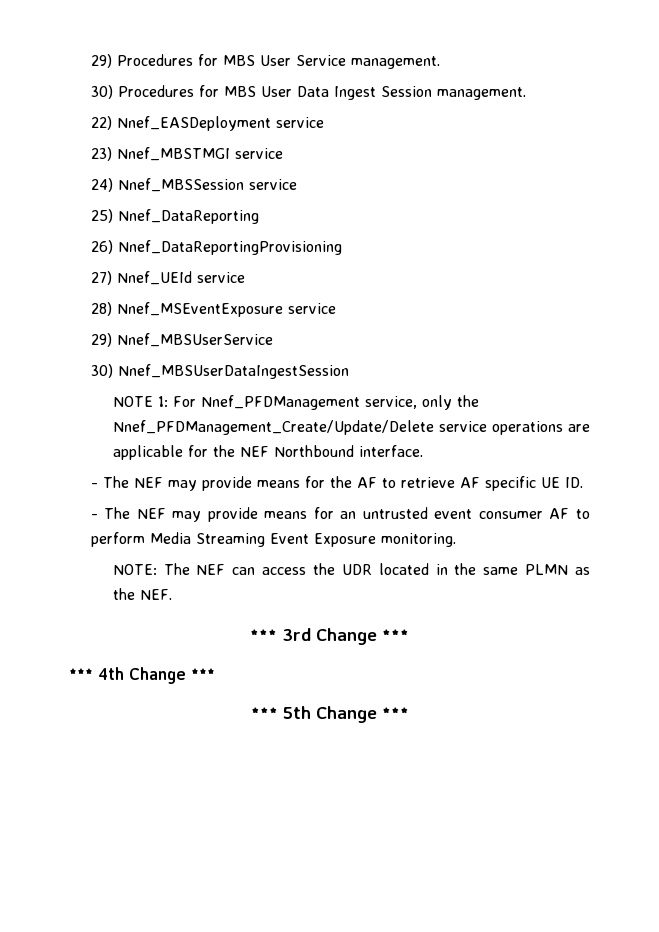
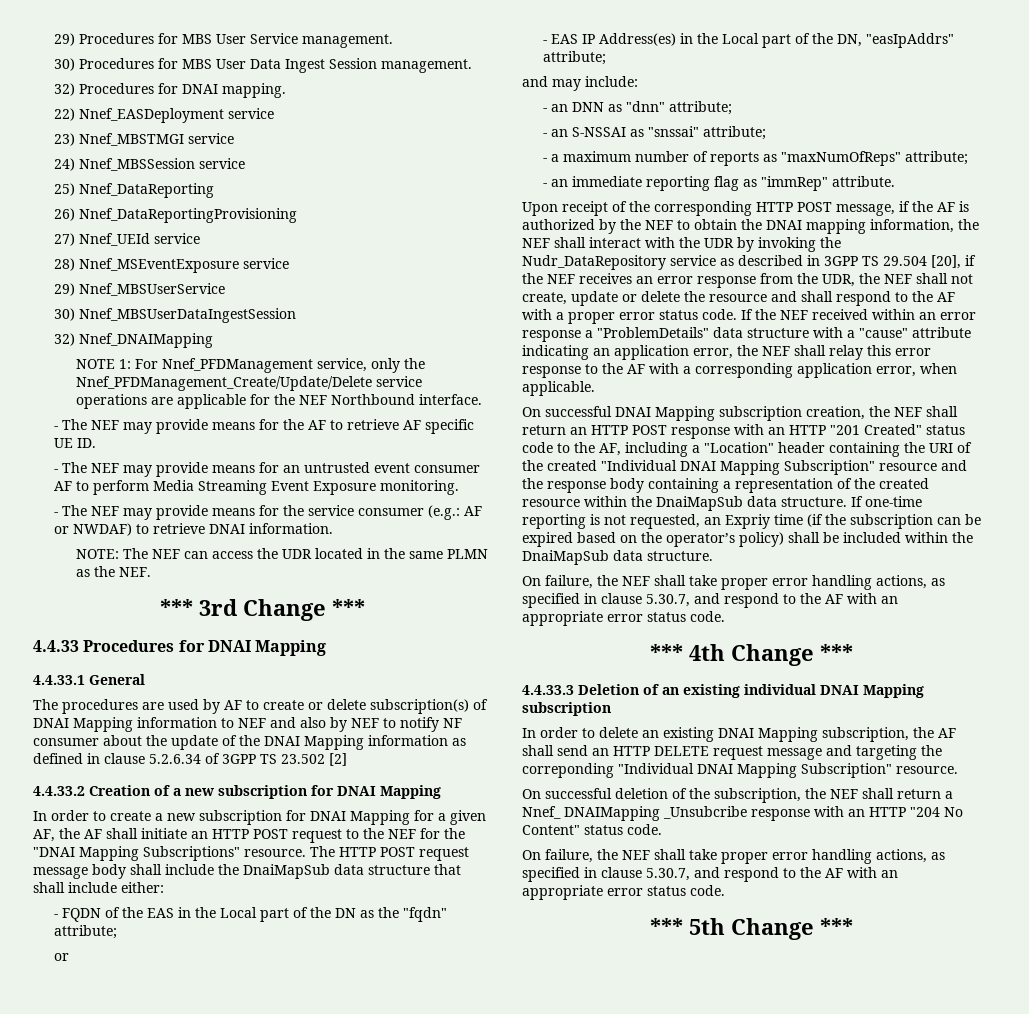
(526, 93) none -> [54,83,287,98] // 32) Procedures for DNAI mapping.
(349, 371) none -> [54,333,214,348] // 32) Nnef_DNAIMapping
(456, 540) none -> [54,505,483,520] [54,523,334,536] // - The NEF may provide means for the service consumer (e.g.: AF or NWDAF) to retrieve DNAI information.
[69,667,215,684] *** 4th Change *** -> [33,640,327,656] [33,674,145,685] [33,699,488,714] [33,717,462,732] [33,735,466,750] [33,753,347,766] [33,785,441,799] [33,810,486,825] [33,828,465,843] [33,846,469,861] [33,864,461,879] [33,882,164,893] [54,907,448,922] [54,925,118,939] [54,953,70,961] [543,33,955,48] [543,51,607,65] [522,76,638,91] [543,101,733,115] [543,126,767,140] [543,151,969,166] [543,176,896,191] [522,201,969,216] [522,219,979,234] [522,237,841,252] [522,255,976,270] [522,273,973,288] [522,291,955,306] [522,309,976,324] [522,327,971,342] [522,345,931,360] [522,363,957,378] [522,381,595,396] [522,406,958,421] [522,424,965,439] [522,442,972,457] [522,460,967,475] [522,478,929,493] [522,496,922,511] [522,514,981,529] [522,532,973,547] [522,550,713,565] [522,575,945,590] [522,593,898,608] [522,611,725,626] [650,644,853,666] [522,684,924,698] [522,702,611,716] [522,727,956,742] [522,745,942,760] [522,763,958,778] [522,788,953,803] [522,806,963,821] [522,824,662,835] [522,849,945,864] [522,867,898,882] [522,885,725,900] 4.4.33 Procedures for DNAI Mapping // 4.4.33.1 General // The procedures are used by AF to create or delete subscription(s) of DNAI Mapping information to NEF and also by NEF to notify NF consumer about the update of the DNAI Mapping information as defined in clause 5.2.6.34 of 3GPP TS 23.502 [2] // 4.4.33.2 Creation of a new subscription for DNAI Mapping // In order to create a new subscription for DNAI Mapping for a given AF, the AF shall initiate an HTTP POST request to the NEF for the "DNAI Mapping Subscriptions" resource. The HTTP POST request message body shall include the DnaiMapSub data structure that shall include either: // - FQDN of the EAS in the Local part of the DN as the "fqdn" attribute; // or // - EAS IP Address(es) in the Local part of the DN, "easIpAddrs" attribute; // and may include: // - an DNN as "dnn" attribute; // - an S-NSSAI as "snssai" attribute; // - a maximum number of reports as "maxNumOfReps" attribute; // - an immediate reporting flag as "immRep" attribute. // Upon receipt of the corresponding HTTP POST message, if the AF is authorized by the NEF to obtain the DNAI mapping information, the NEF shall interact with the UDR by invoking the Nudr_DataRepository service as described in 3GPP TS 29.504 [20], if the NEF receives an error response from the UDR, the NEF shall not create, update or delete the resource and shall respond to the AF with a proper error status code. If the NEF received within an error response a "ProblemDetails" data structure with a "cause" attribute indicating an application error, the NEF shall relay this error response to the AF with a corresponding application error, when applicable. // On successful DNAI Mapping subscription creation, the NEF shall return an HTTP POST response with an HTTP "201 Created" status code to the AF, including a "Location" header containing the URI of the created "Individual DNAI Mapping Subscription" resource and the response body containing a representation of the created resource within the DnaiMapSub data structure. If one-time reporting is not requested, an Expriy time (if the subscription can be expired based on the operator’s policy) shall be included within the DnaiMapSub data structure. // On failure, the NEF shall take proper error handling actions, as specified in clause 5.30.7, and respond to the AF with an appropriate error status code. // *** 4th Change *** // 4.4.33.3 Deletion of an existing individual DNAI Mapping subscription // In order to delete an existing DNAI Mapping subscription, the AF shall send an HTTP DELETE request message and targeting the correponding "Individual DNAI Mapping Subscription" resource. // On successful deletion of the subscription, the NEF shall return a Nnef_ DNAIMapping _Unsubcribe response with an HTTP "204 No Content" status code. // On failure, the NEF shall take proper error handling actions, as specified in clause 5.30.7, and respond to the AF with an appropriate error status code.

